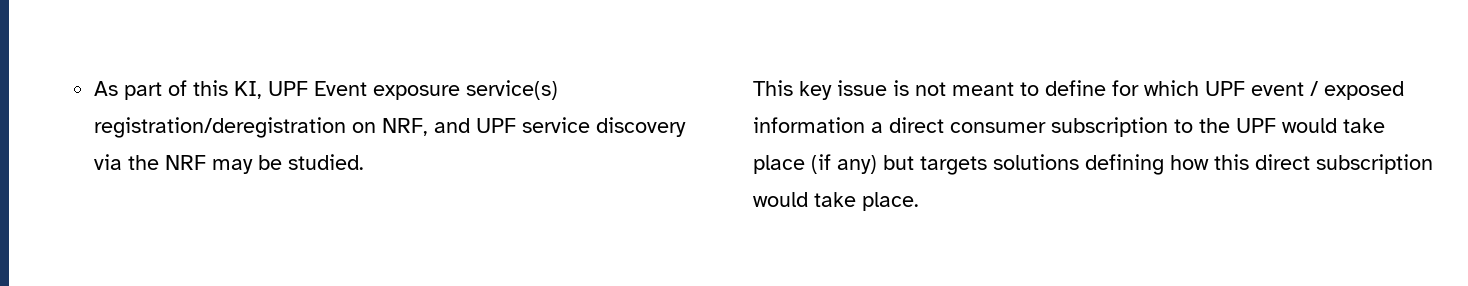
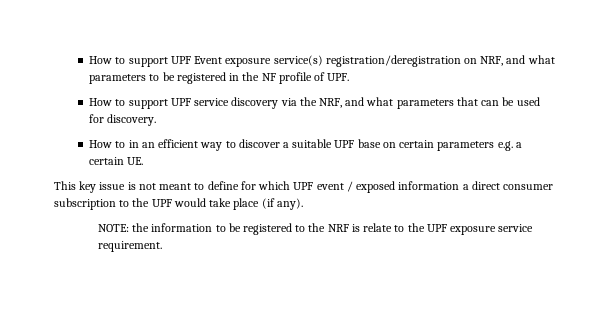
[93,80,262,100] As part of this KI, -> [89,56,168,67] How to support
(470, 125) none -> [527,55,555,64] [89,72,350,84] [89,98,168,109] what parameters to be registered in the NF profile of UPF. // How to support
[164,154,364,174] NRF may be studied. -> [319,97,540,109] [89,114,157,126] [89,139,522,151] [89,157,144,165] NRF, and what parameters that can be used for discovery. // How to in an efficient way to discover a suitable UPF base on certain parameters e.g. a certain UE.
[837,154,1433,175] [753,192,919,211] any) but targets solutions defining how this direct subscription would take place. -> [276,198,303,210] [97,223,534,235] [97,241,162,252] any). // NOTE: the information to be registered to the NRF is relate to the UPF exposure service requirement.

